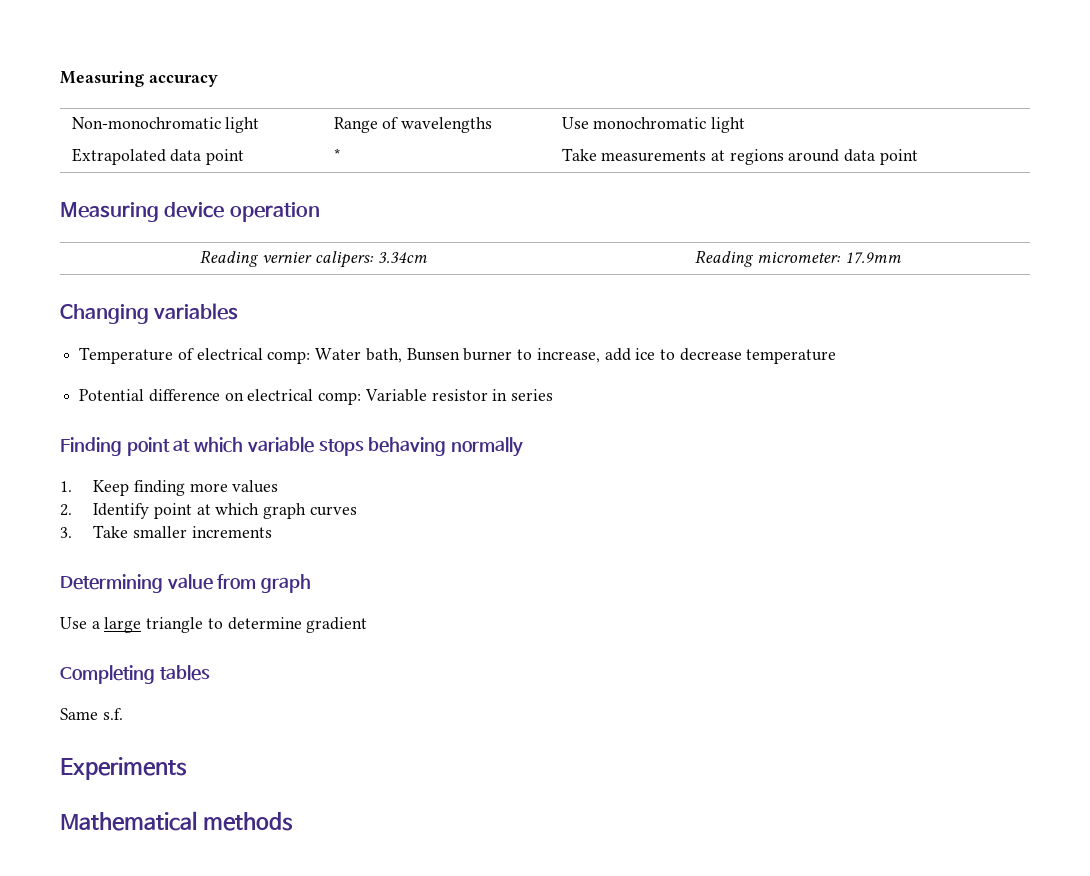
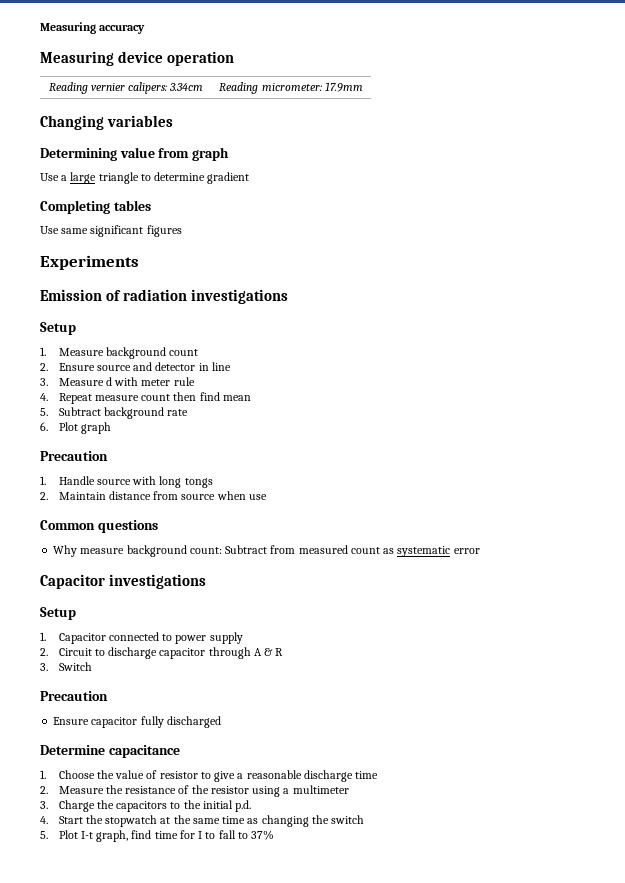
[71,117,260,133] [333,117,492,133] [561,117,745,133] [71,148,244,165] [333,148,340,161] [561,148,918,165] // Non-monochromatic light | Range of wavelengths | Use monochromatic light // Extrapolated data point | * | Take measurements at regions around data point -> (146, 29) none
[79,347,837,364] [79,389,554,405] [60,437,524,457] [60,480,279,496] [60,503,357,519] [60,525,272,538] // Temperature of electrical comp: Water bath, Bunsen burner to increase, add ice to decrease temperature // Potential difference on electrical comp: Variable resistor in series // Finding point at which variable stops behaving normally // 1. Keep finding more values // 2. Identify point at which graph curves // 3. Take smaller increments -> (174, 121) none
[60,708,123,720] [60,757,187,780] [60,811,293,831] Same s.f. // Experiments // Mathematical methods -> [40,225,182,237] [40,255,139,270] [40,289,289,304] [40,322,76,335] [40,347,199,359] [40,362,231,371] [40,377,195,386] [40,392,251,404] [40,407,189,419] [40,422,111,434] [40,451,108,461] [40,476,213,488] [40,491,267,500] [40,520,158,533] [53,545,480,557] [40,574,207,589] [40,607,76,620] [40,632,243,644] [40,647,284,659] [40,662,92,671] [40,691,108,701] [53,716,221,728] [40,745,180,758] [40,770,379,782] [40,785,349,797] [40,800,252,812] [40,815,365,827] [40,830,275,842] Use same significant figures // Experiments // Emission of radiation investigations // Setup // 1. Measure background count // 2. Ensure source and detector in line // 3. Measure d with meter rule // 4. Repeat measure count then find mean // 5. Subtract background rate // 6. Plot graph // Precaution // 1. Handle source with long tongs // 2. Maintain distance from source when use // Common questions // Why measure background count: Subtract from measured count as systematic error // Capacitor investigations // Setup // 1. Capacitor connected to power supply // 2. Circuit to discharge capacitor through A & R // 3. Switch // Precaution // Ensure capacitor fully discharged // Determine capacitance // 1. Choose the value of resistor to give a reasonable discharge time // 2. Measure the resistance of the resistor using a multimeter // 3. Charge the capacitors to the initial p.d. // 4. Start the stopwatch at the same time as changing the switch // 5. Plot I-t graph, find time for I to fall to 37%

